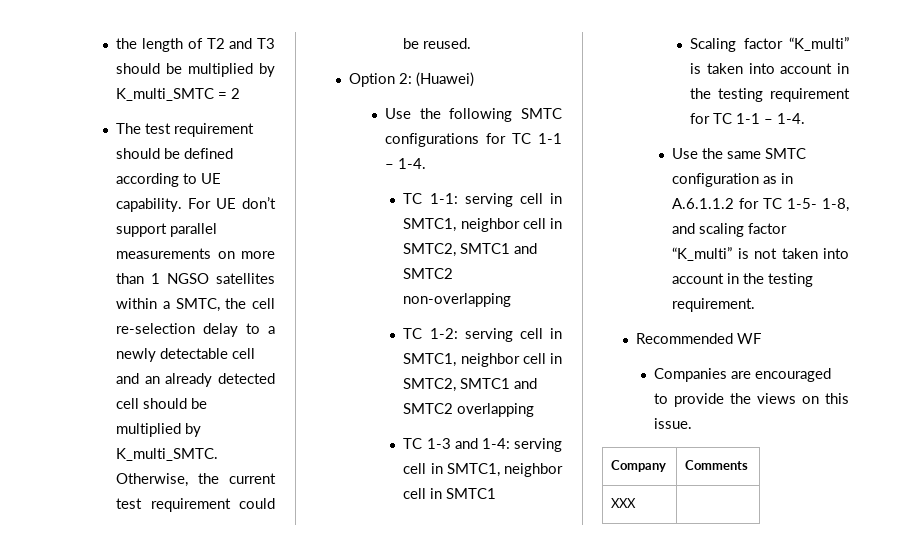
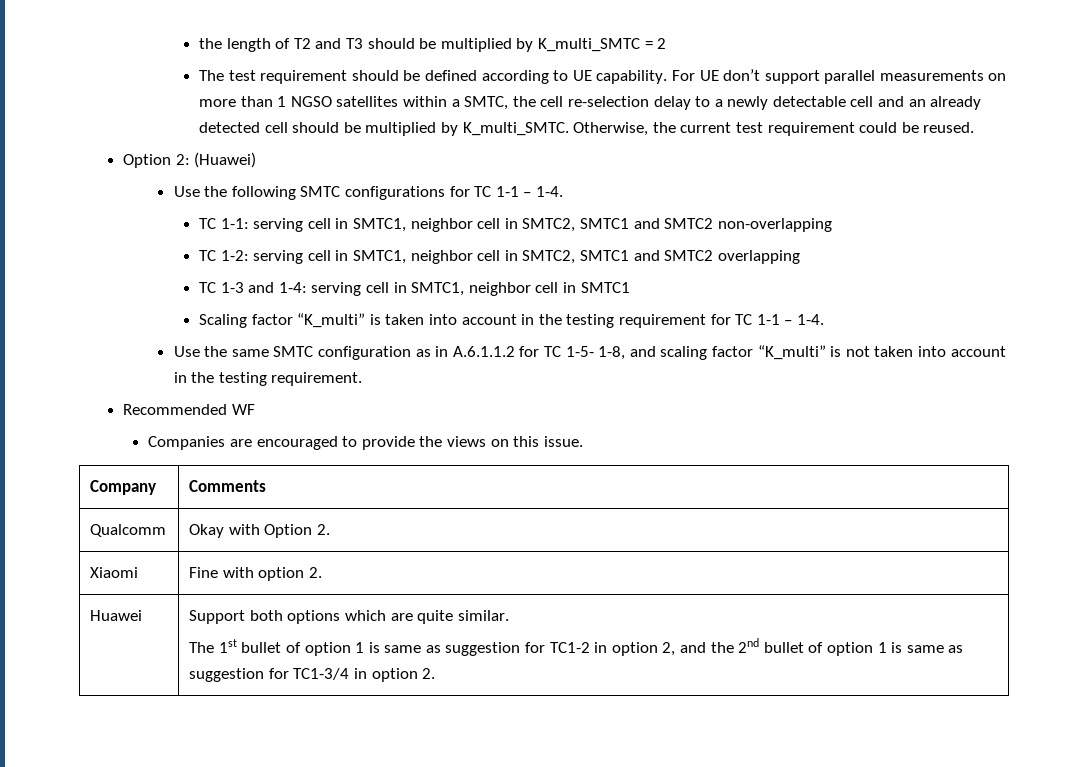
[611,498,637,508] XXX | -> [90,524,167,537] [189,524,330,538] [90,567,139,578] [189,567,322,581] [90,610,143,621] [189,610,509,624] [189,638,964,656] [189,668,436,682] Qualcomm | Okay with Option 2. // Xiaomi | Fine with option 2. // Huawei | Support both options which are quite similar. // The 1st bullet of option 1 is same as suggestion for TC1-2 in option 2, and the 2nd bullet of option 1 is same as suggestion for TC1-3/4 in option 2.

